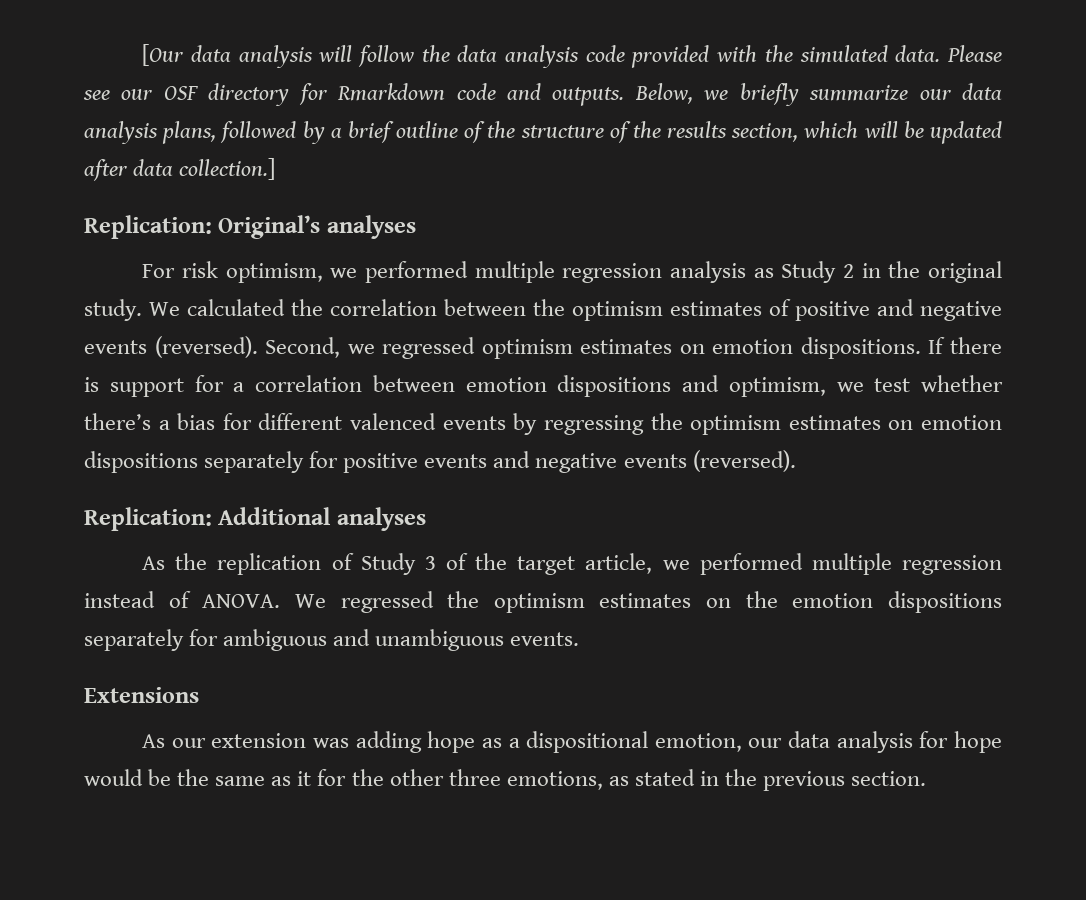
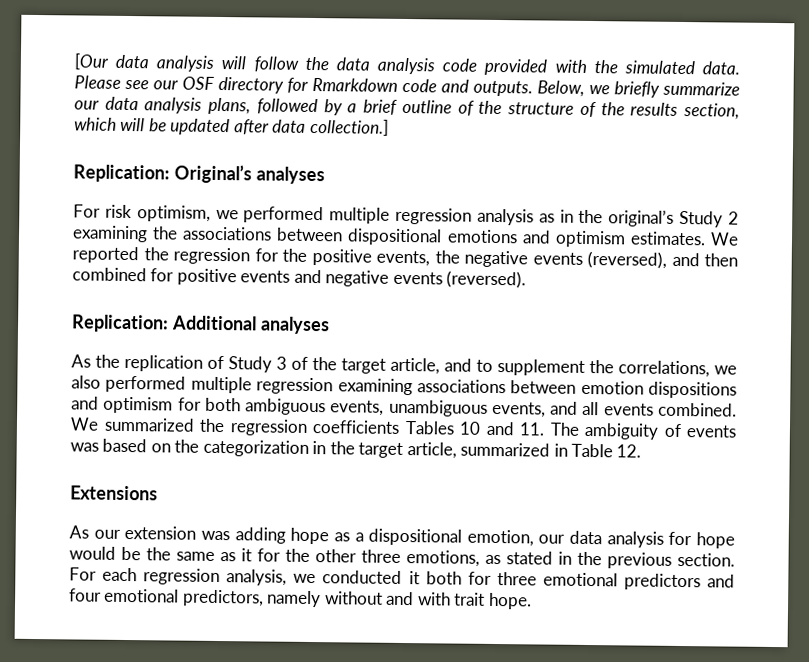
[781,261,1003,283] [84,299,1002,321] [84,336,1002,359] [84,375,1003,397] [84,413,1003,435] [84,451,305,473] Study 2 in the original study. We calculated the correlation between the optimism estimates of positive and negative events (reversed). Second, we regressed optimism estimates on emotion dispositions. If there is support for a correlation between emotion dispositions and optimism, we test whether there’s a bias for different valenced events by regressing the optimism estimates on emotion dispositions separately -> [559,209,739,228] [72,225,739,248] [72,246,738,269] [72,267,147,282] in the original’s Study 2 examining the associations between dispositional emotions and optimism estimates. We reported the regression for the positive events, the negative events (reversed), and then combined
[662,553,1003,575] [84,591,1002,613] [84,629,580,651] we performed multiple regression instead of ANOVA. We regressed the optimism estimates on the emotion dispositions separately for ambiguous and unambiguous events. -> [444,358,737,378] [71,375,737,399] [71,396,737,418] [70,417,736,440] [70,438,642,459] and to supplement the correlations, we also performed multiple regression examining associations between emotion dispositions and optimism for both ambiguous events, unambiguous events, and all events combined. We summarized the regression coefficients Tables 10 and 11. The ambiguity of events was based on the categorization in the target article, summarized in Table 12.
(927, 778) none -> [69,567,735,591] [69,588,532,610] For each regression analysis, we conducted it both for three emotional predictors and four emotional predictors, namely without and with trait hope.

